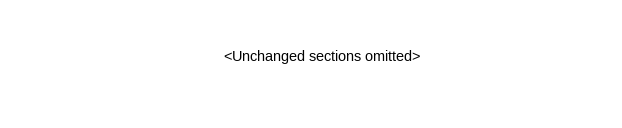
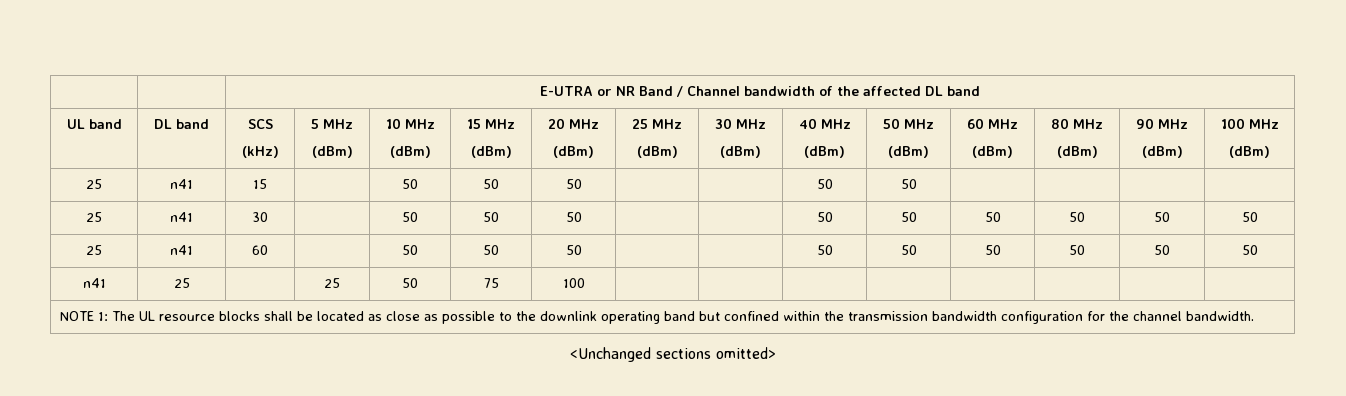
(224, 57) none -> [540,86,980,97] [66,119,122,129] [154,119,209,129] [247,119,273,129] [241,146,279,158] [311,119,353,129] [311,146,353,158] [385,118,435,129] [389,146,431,158] [467,119,515,129] [470,146,512,158] [548,118,599,129] [553,146,594,158] [632,119,682,129] [636,146,678,158] [715,118,766,129] [720,146,761,158] [798,118,851,129] [804,146,845,158] [883,118,934,129] [888,146,929,158] [967,118,1018,129] [972,146,1013,158] [1051,118,1103,129] [1056,146,1098,158] [1136,118,1188,129] [1141,146,1183,158] [1220,118,1279,129] [1229,146,1270,158] [86,179,102,189] [170,179,193,189] [253,179,267,189] [402,179,418,189] [483,179,499,189] [565,179,582,189] [816,179,833,189] [900,179,917,189] [86,212,102,222] [170,212,193,222] [252,212,268,222] [402,212,418,222] [483,212,499,222] [565,212,582,222] [816,212,833,222] [900,212,917,222] [984,212,1001,222] [1069,212,1085,222] [1154,212,1170,222] [1241,212,1258,222] [86,245,102,255] [170,245,193,255] [252,245,268,255] [402,245,418,255] [483,245,499,255] [565,245,582,255] [816,245,833,255] [900,245,917,255] [984,245,1001,255] [1069,245,1085,255] [1154,245,1170,255] [1241,245,1258,255] [82,278,106,288] [173,278,190,288] [324,278,340,288] [402,278,418,288] [483,278,499,288] [562,278,585,288] [59,311,1254,324] | | E-UTRA or NR Band / Channel bandwidth of the affected DL band // UL band | DL band | SCS // (kHz) | 5 MHz // (dBm) | 10 MHz // (dBm) | 15 MHz // (dBm) | 20 MHz // (dBm) | 25 MHz // (dBm) | 30 MHz // (dBm) | 40 MHz // (dBm) | 50 MHz // (dBm) | 60 MHz // (dBm) | 80 MHz // (dBm) | 90 MHz // (dBm) | 100 MHz // (dBm) // 25 | n41 | 15 | | 50 | 50 | 50 | | | 50 | 50 | | | | // 25 | n41 | 30 | | 50 | 50 | 50 | | | 50 | 50 | 50 | 50 | 50 | 50 // 25 | n41 | 60 | | 50 | 50 | 50 | | | 50 | 50 | 50 | 50 | 50 | 50 // n41 | 25 | | 25 | 50 | 75 | 100 | | | | | | | | // NOTE 1: The UL resource blocks shall be located as close as possible to the downlink operating band but confined within the transmission bandwidth configuration for the channel bandwidth. //

